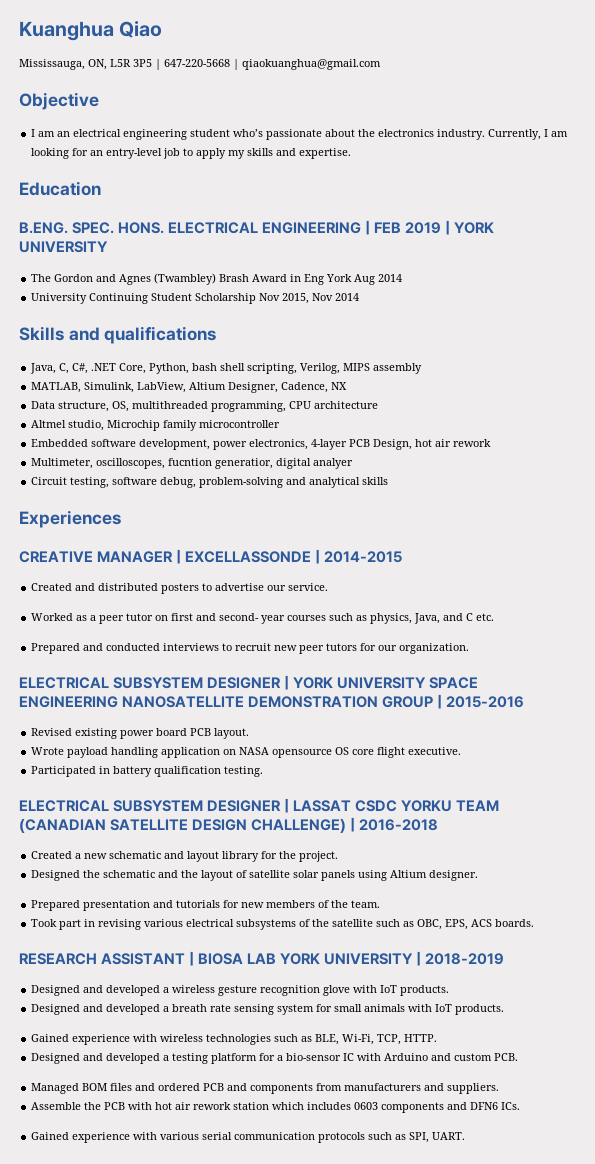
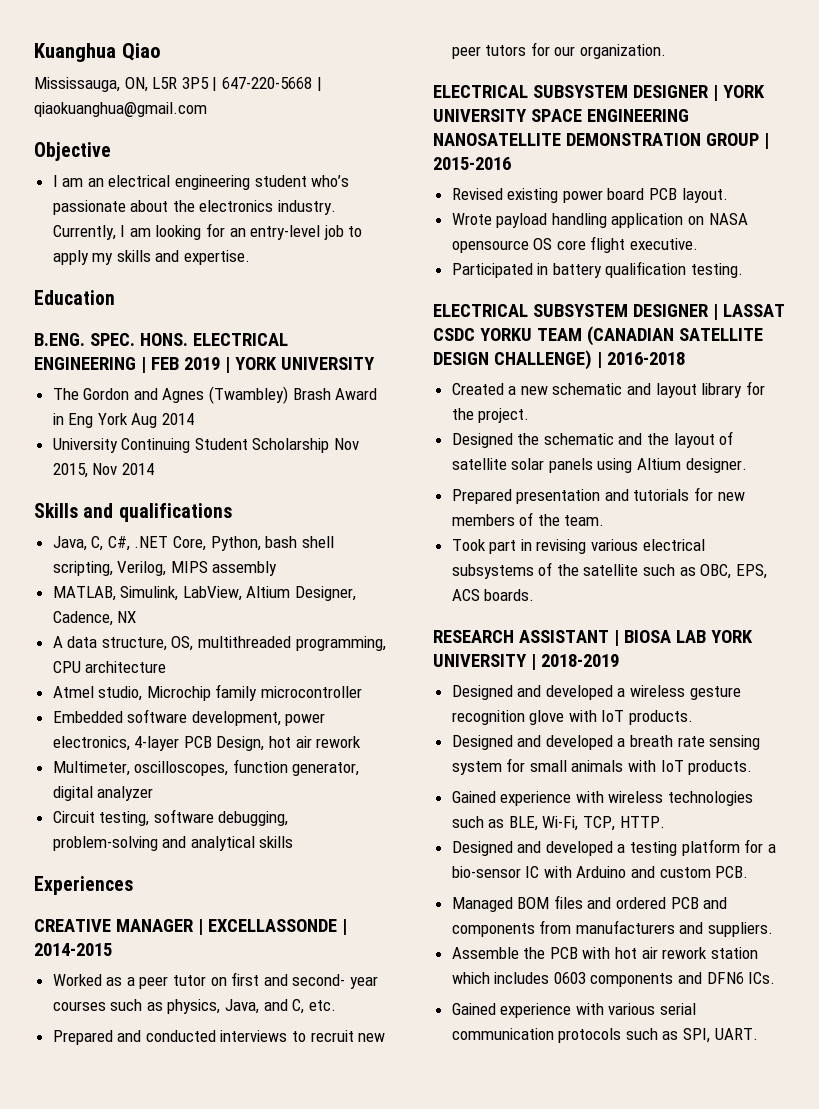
[31,401,56,409] Data -> [52,636,98,648] A data
[31,420,67,428] Altmel -> [52,686,94,698] Atmel
[168,458,354,469] fucntion generatior, digital analyer -> [232,759,360,776] [52,786,154,801] function generator, digital analyzer
[160,477,197,488] debug, -> [218,811,289,826] debugging,
[31,583,329,594] // Created and distributed posters to advertise our service. -> (112, 949) none
[466,613,474,621] C -> [292,999,305,1014] C,

